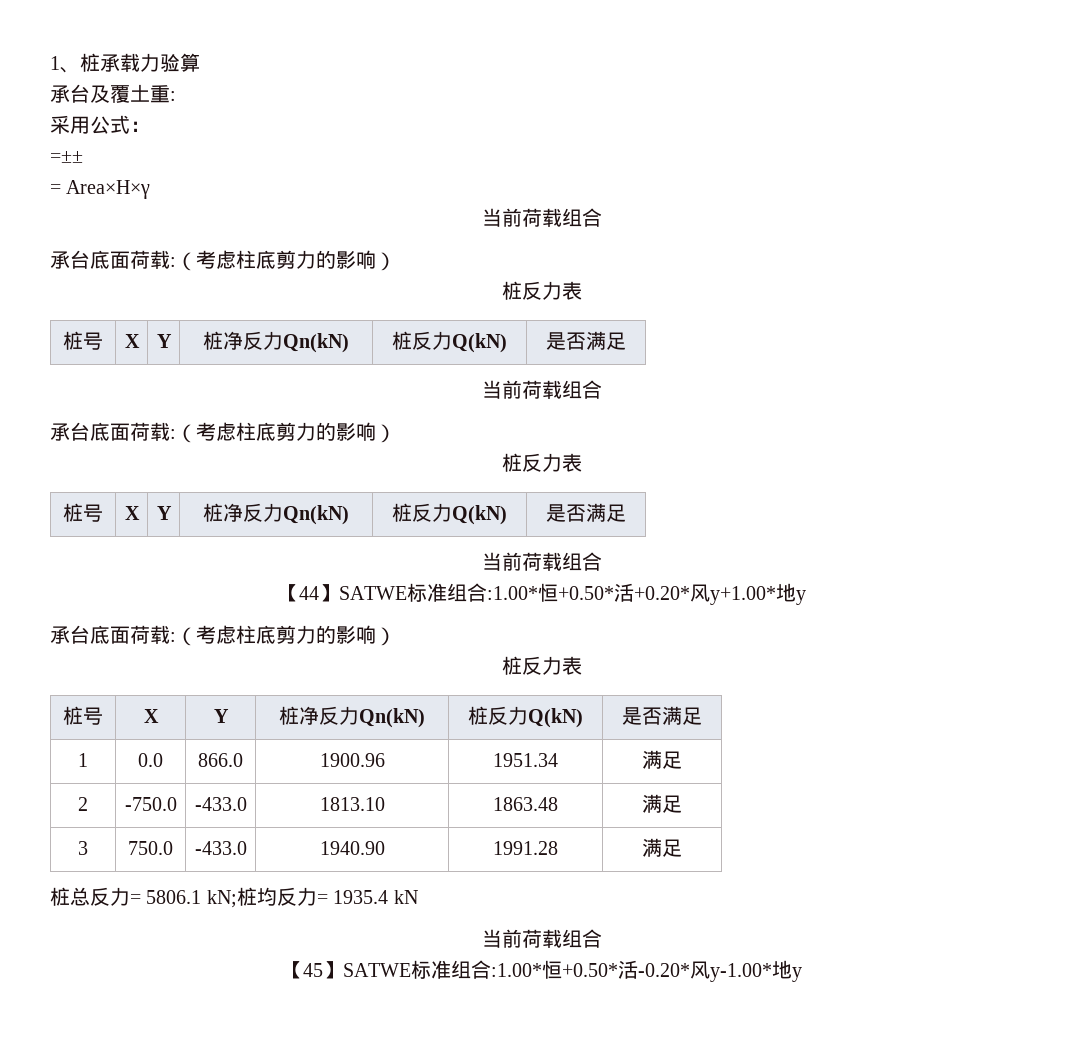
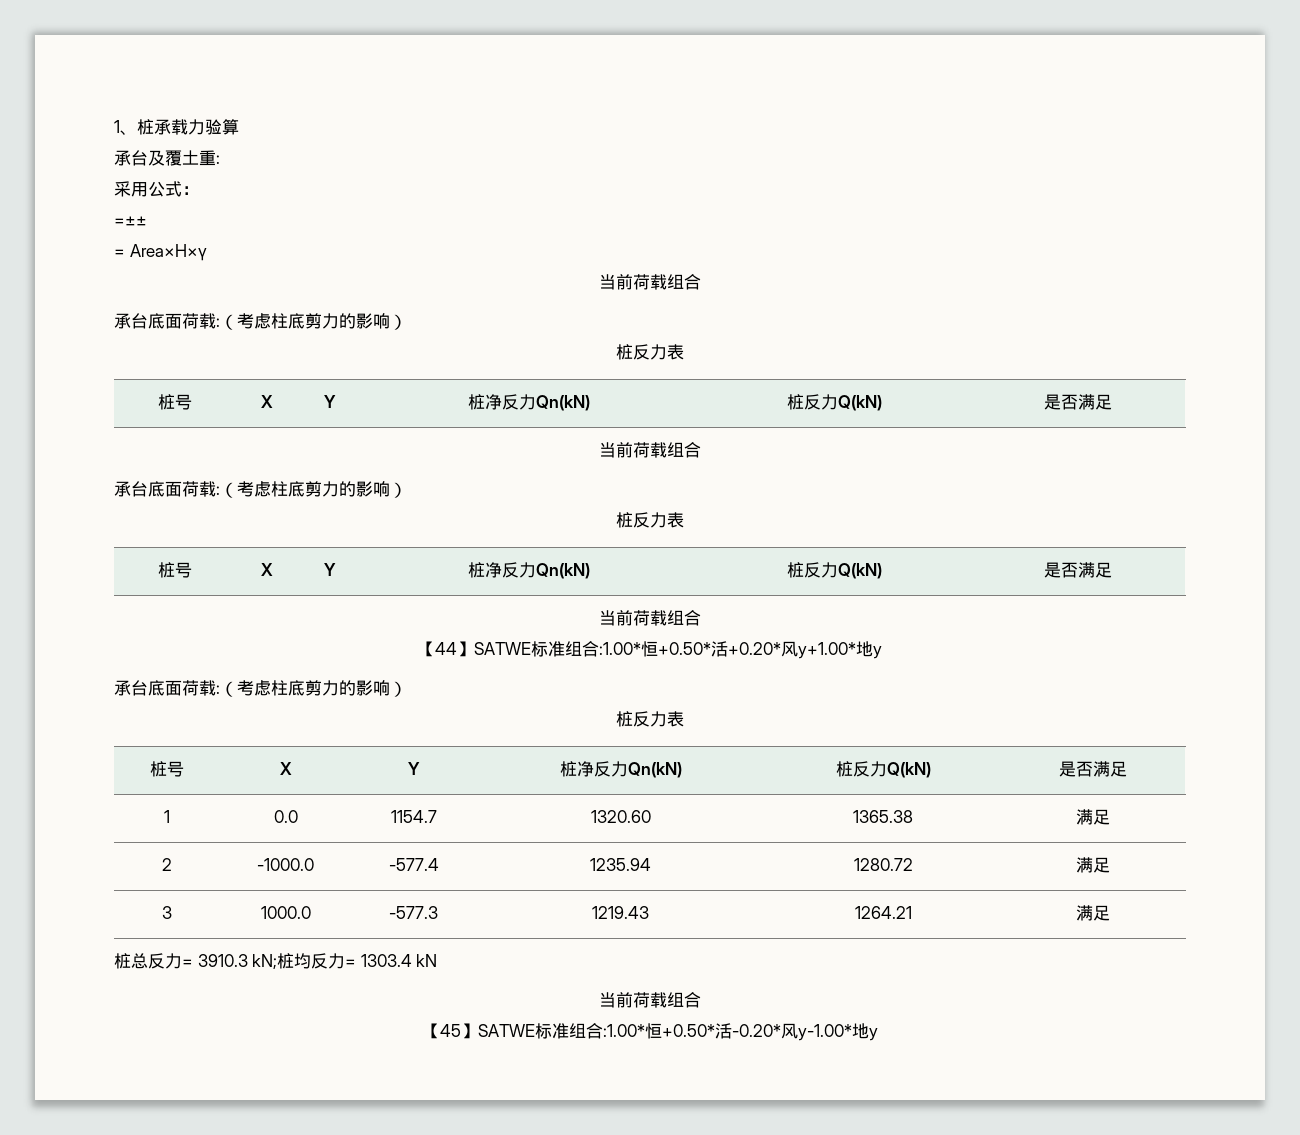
[198,753,243,767] [319,753,385,767] [493,753,558,767] 866.0 | 1900.96 | 1951.34 -> [390,810,437,823] [590,810,651,823] [853,810,913,823] 1154.7 | 1320.60 | 1365.38
[124,797,177,811] [194,797,247,811] [319,797,385,811] [493,797,558,811] [642,794,682,813] [78,841,88,855] [128,841,173,855] [194,841,247,855] [319,841,385,855] [493,841,558,855] -750.0 | -433.0 | 1813.10 | 1863.48 | 满足 // 3 | 750.0 | -433.0 | 1940.90 | 1991.28 -> [257,858,314,871] [388,858,439,871] [590,858,651,871] [853,858,913,871] [1075,857,1110,873] [161,906,172,919] [260,906,311,919] [389,906,438,919] [592,906,649,919] [854,906,912,919] -1000.0 | -577.4 | 1235.94 | 1280.72 | 满足 // 3 | 1000.0 | -577.3 | 1219.43 | 1264.21
[146,890,202,904] 5806.1 -> [197,954,248,967] 3910.3
[333,890,389,904] 1935.4 -> [360,954,412,967] 1303.4

